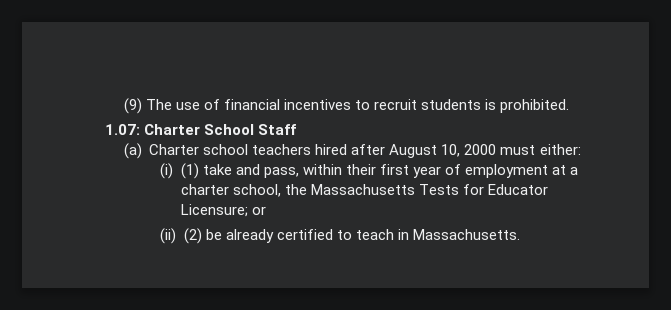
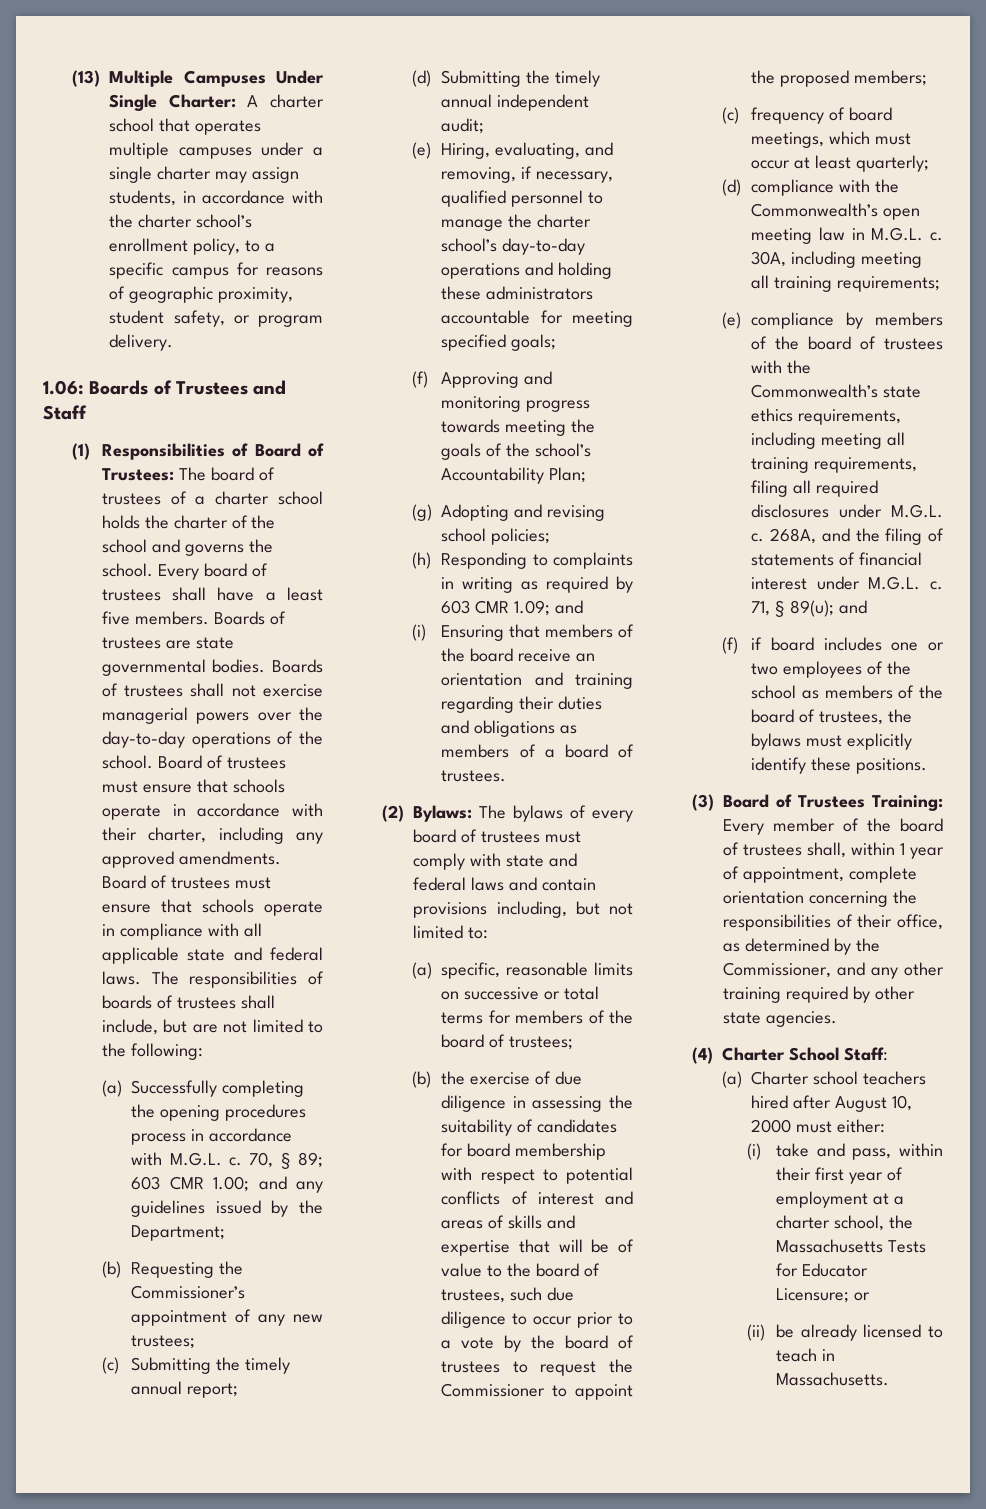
[123,98,570,114] [105,124,141,135] (9) The use of financial incentives to recruit students is prohibited. // 1.07: -> [72,70,324,87] [109,94,324,111] [109,118,262,135] [109,142,324,159] [109,166,300,183] [109,190,323,206] [109,214,253,228] [109,238,276,255] [109,262,323,279] [109,286,294,303] [109,310,323,327] [109,334,174,351] [43,380,287,395] [43,405,87,420] [72,443,324,460] [101,467,275,481] [101,491,324,505] [101,515,276,529] [101,539,273,556] [101,563,268,580] [101,587,324,601] [101,611,286,625] [101,637,234,649] [101,659,323,676] [101,683,324,697] [101,707,323,724] [101,731,324,748] [101,755,286,769] [101,779,285,793] [101,803,324,820] [101,827,323,844] [101,851,281,868] [101,875,271,889] [101,899,323,916] [101,923,262,940] [101,947,323,964] [101,971,325,988] [101,995,275,1009] [101,1019,323,1035] [101,1043,203,1060] [101,1080,305,1097] [131,1104,307,1121] [131,1128,293,1145] [131,1152,323,1169] [131,1176,323,1193] [131,1200,323,1217] [131,1225,226,1241] [101,1261,244,1278] [131,1285,246,1299] [131,1309,323,1326] [131,1335,196,1349] [101,1357,291,1374] [131,1381,239,1398] [411,70,601,87] [441,94,590,111] [441,118,485,134] [411,142,614,159] [441,166,614,183] [441,190,604,207] [441,214,592,231] [441,238,586,255] [441,262,613,279] [441,286,594,300] [441,310,633,327] [441,334,557,351] [411,371,553,388] [441,396,591,412] [441,419,596,436] [441,443,591,460] [441,467,587,484] [411,504,606,521] [441,528,551,545] [411,552,633,569] [441,576,633,593] [441,600,583,616] [411,624,634,641] [441,648,595,662] [441,672,633,689] [441,696,603,713] [441,720,578,737] [441,744,634,758] [441,770,507,782] [382,805,633,822] [413,829,582,843] [413,853,578,870] [413,877,597,891] [413,901,633,918] [413,925,489,939] [411,962,633,979] [441,986,599,1000] [441,1010,633,1024] [441,1034,574,1050] [411,1071,582,1088] [441,1095,633,1112] [441,1119,618,1136] [441,1143,607,1160] [441,1167,633,1184] [441,1191,633,1205] [441,1215,575,1229] [441,1239,634,1256] [441,1263,600,1277] [441,1287,575,1303] [441,1311,633,1328] [441,1335,634,1352] [441,1359,633,1376] [441,1383,633,1400] [751,70,928,87] [721,107,893,124] [751,131,912,148] [751,155,929,172] [721,179,900,196] [751,203,921,220] [751,227,943,244] [751,251,923,268] [751,275,941,292] [721,312,943,329] [751,336,943,350] [751,360,812,374] [751,384,922,398] [751,408,902,425] [751,432,906,449] [751,457,918,473] [751,480,879,497] [751,504,943,518] [751,528,944,545] [751,552,923,566] [751,576,943,590] [751,600,867,617] [721,637,944,654] [751,661,911,678] [751,685,943,699] [751,709,912,725] [751,733,913,750] [751,757,928,774] [692,794,943,811] [723,818,943,835] [723,842,944,859] [723,866,918,883] [723,890,918,907] [723,914,943,931] [723,938,881,955] [723,962,944,979] [723,986,916,1003] [723,1011,838,1027] [692,1047,714,1064] (13) Multiple Campuses Under Single Charter: A charter school that operates multiple campuses under a single charter may assign students, in accordance with the charter school’s enrollment policy, to a specific campus for reasons of geographic proximity, student safety, or program delivery. // 1.06: Boards of Trustees and Staff // (1) Responsibilities of Board of Trustees: The board of trustees of a charter school holds the charter of the school and governs the school. Every board of trustees shall have a least five members. Boards of trustees are state governmental bodies. Boards of trustees shall not exercise managerial powers over the day-to-day operations of the school. Board of trustees must ensure that schools operate in accordance with their charter, including any approved amendments. Board of trustees must ensure that schools operate in compliance with all applicable state and federal laws. The responsibilities of boards of trustees shall include, but are not limited to the following: // (a) Successfully completing the opening procedures process in accordance with M.G.L. c. 70, § 89; 603 CMR 1.00; and any guidelines issued by the Department; // (b) Requesting the Commissioner’s appointment of any new trustees; // (c) Submitting the timely annual report; // (d) Submitting the timely annual independent audit; // (e) Hiring, evaluating, and removing, if necessary, qualified personnel to manage the charter school’s day-to-day operations and holding these administrators accountable for meeting specified goals; // (f) Approving and monitoring progress towards meeting the goals of the school’s Accountability Plan; // (g) Adopting and revising school policies; // (h) Responding to complaints in writing as required by 603 CMR 1.09; and // (i) Ensuring that members of the board receive an orientation and training regarding their duties and obligations as members of a board of trustees. // (2) Bylaws: The bylaws of every board of trustees must comply with state and federal laws and contain provisions including, but not limited to: // (a) specific, reasonable limits on successive or total terms for members of the board of trustees; // (b) the exercise of due diligence in assessing the suitability of candidates for board membership with respect to potential conflicts of interest and areas of skills and expertise that will be of value to the board of trustees, such due diligence to occur prior to a vote by the board of trustees to request the Commissioner to appoint the proposed members; // (c) frequency of board meetings, which must occur at least quarterly; // (d) compliance with the Commonwealth’s open meeting law in M.G.L. c. 30A, including meeting all training requirements; // (e) compliance by members of the board of trustees with the Commonwealth’s state ethics requirements, including meeting all training requirements, filing all required disclosures under M.G.L. c. 268A, and the filing of statements of financial interest under M.G.L. c. 71, § 89(u); and // (f) if board includes one or two employees of the school as members of the board of trustees, the bylaws must explicitly identify these positions. // (3) Board of Trustees Training: Every member of the board of trustees shall, within 1 year of appointment, complete orientation concerning the responsibilities of their office, as determined by the Commissioner, and any other training required by other state agencies. // (4)
[258,124,297,135] Staff -> [844,1047,889,1061] Staff:
[180,163,199,179] (1) -> (761, 1151) none
[183,228,202,244] (2) -> (765, 1332) none
[276,229,333,240] certified -> [863,1324,922,1338] licensed

